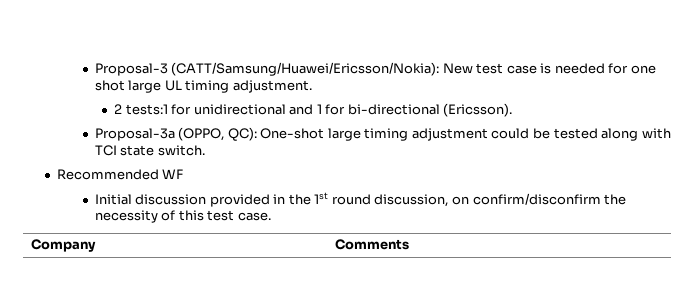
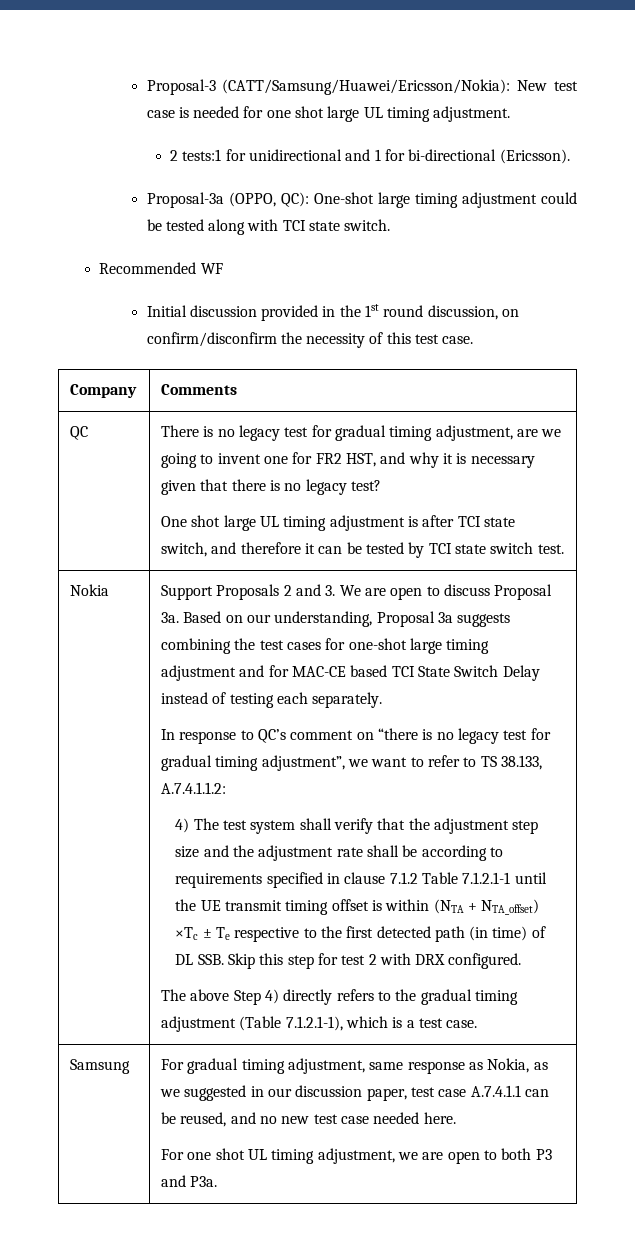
(409, 244) none -> [70,426,89,440] [161,425,562,441] [161,452,535,468] [161,479,381,495] [161,515,515,531] [161,542,564,558] [70,584,110,596] [161,584,553,600] [161,611,511,627] [161,638,490,654] [161,665,540,681] [161,692,383,708] [161,728,551,744] [161,755,542,771] [161,782,227,794] [175,818,539,834] [175,845,503,861] [175,872,547,888] [175,899,540,915] [175,926,546,942] [175,953,522,969] [161,989,518,1005] [161,1016,478,1032] [70,1059,131,1074] [161,1058,548,1074] [160,1085,549,1101] [161,1112,456,1127] [161,1148,552,1164] [161,1175,218,1187] // QC | There is no legacy test for gradual timing adjustment, are we going to invent one for FR2 HST, and why it is necessary given that there is no legacy test? // One shot large UL timing adjustment is after TCI state switch, and therefore it can be tested by TCI state switch test. // Nokia | Support Proposals 2 and 3. We are open to discuss Proposal 3a. Based on our understanding, Proposal 3a suggests combining the test cases for one-shot large timing adjustment and for MAC-CE based TCI State Switch Delay instead of testing each separately. // In response to QC’s comment on “there is no legacy test for gradual timing adjustment”, we want to refer to TS 38.133, A.7.4.1.1.2: // 4) The test system shall verify that the adjustment step size and the adjustment rate shall be according to requirements specified in clause 7.1.2 Table 7.1.2.1-1 until the UE transmit timing offset is within (NTA + NTA_offset) ×Tc ± Te respective to the first detected path (in time) of DL SSB. Skip this step for test 2 with DRX configured. // The above Step 4) directly refers to the gradual timing adjustment (Table 7.1.2.1-1), which is a test case. // Samsung | For gradual timing adjustment, same response as Nokia, as we suggested in our discussion paper, test case A.7.4.1.1 can be reused, and no new test case needed here. // For one shot UL timing adjustment, we are open to both P3 and P3a.

